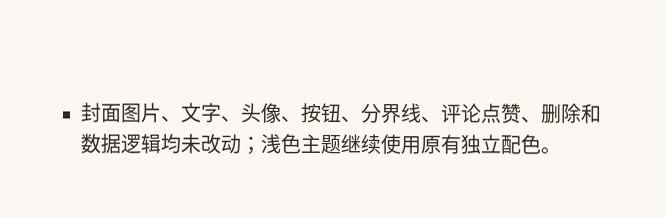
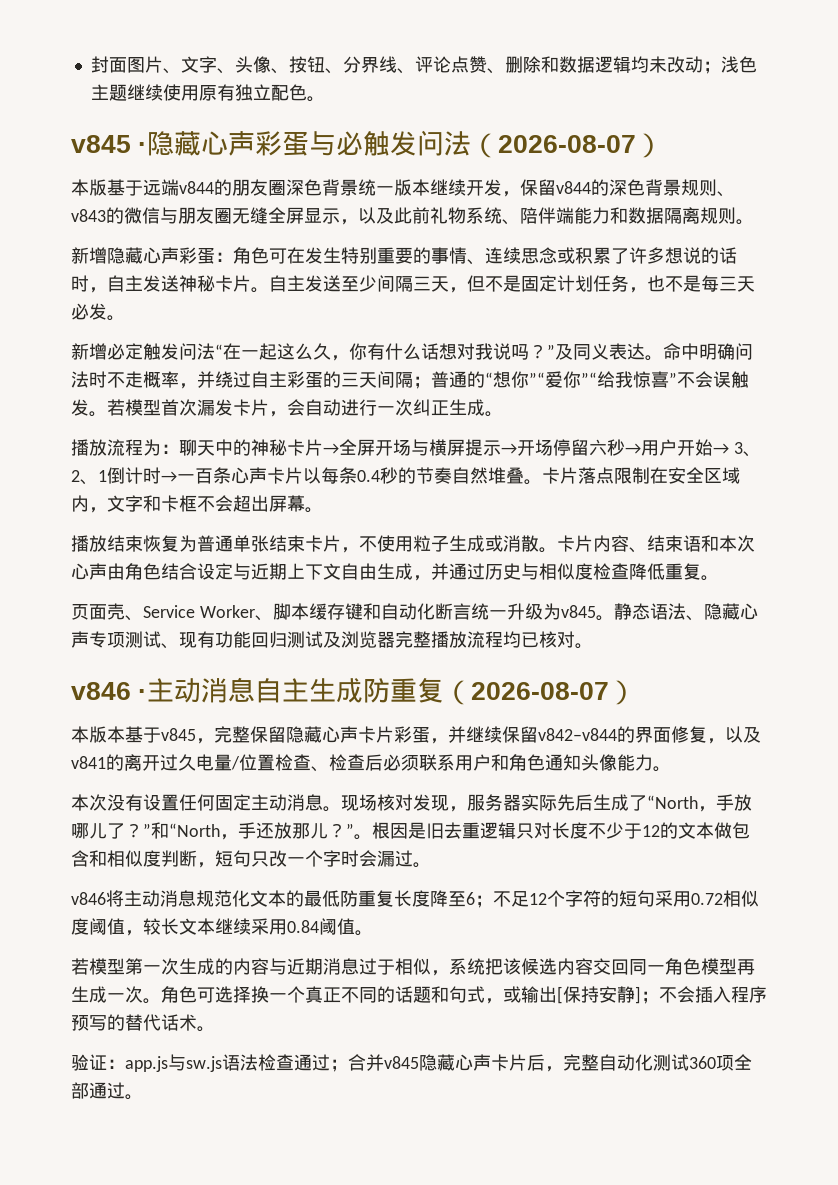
(561, 150) none -> [71,130,664,158] [71,179,735,197] [71,207,754,225] [71,247,737,265] [71,275,755,293] [71,303,125,321] [71,343,753,361] [71,371,749,389] [71,399,503,417] [71,439,761,457] [71,467,740,485] [71,495,323,513] [71,535,755,553] [71,563,719,581] [71,603,758,621] [71,631,593,649] [71,677,637,705] [71,726,761,744] [71,754,671,772] [71,794,752,812] [71,822,750,840] [71,850,431,868] [71,890,759,908] [71,918,373,936] [71,958,755,976] [71,986,767,1004] [71,1014,215,1032] [71,1054,752,1072] [71,1082,143,1100] // v845 ·隐藏心声彩蛋与必触发问法（2026-08-07） // 本版基于远端v844的朋友圈深色背景统一版本继续开发，保留v844的深色背景规则、v843的微信与朋友圈无缝全屏显示，以及此前礼物系统、陪伴端能力和数据隔离规则。 // 新增隐藏心声彩蛋：角色可在发生特别重要的事情、连续思念或积累了许多想说的话时，自主发送神秘卡片。自主发送至少间隔三天，但不是固定计划任务，也不是每三天必发。 // 新增必定触发问法“在一起这么久，你有什么话想对我说吗？”及同义表达。命中明确问法时不走概率，并绕过自主彩蛋的三天间隔；普通的“想你”“爱你”“给我惊喜”不会误触发。若模型首次漏发卡片，会自动进行一次纠正生成。 // 播放流程为：聊天中的神秘卡片→全屏开场与横屏提示→开场停留六秒→用户开始→ 3、2、1倒计时→一百条心声卡片以每条0.4秒的节奏自然堆叠。卡片落点限制在安全区域内，文字和卡框不会超出屏幕。 // 播放结束恢复为普通单张结束卡片，不使用粒子生成或消散。卡片内容、结束语和本次心声由角色结合设定与近期上下文自由生成，并通过历史与相似度检查降低重复。 // 页面壳、Service Worker、脚本缓存键和自动化断言统一升级为v845。静态语法、隐藏心声专项测试、现有功能回归测试及浏览器完整播放流程均已核对。 // v846 ·主动消息自主生成防重复（2026-08-07） // 本版本基于v845，完整保留隐藏心声卡片彩蛋，并继续保留v842–v844的界面修复，以及v841的离开过久电量/位置检查、检查后必须联系用户和角色通知头像能力。 // 本次没有设置任何固定主动消息。现场核对发现，服务器实际先后生成了“North，手放哪儿了？”和“North，手还放那儿？”。根因是旧去重逻辑只对长度不少于12的文本做包含和相似度判断，短句只改一个字时会漏过。 // v846将主动消息规范化文本的最低防重复长度降至6；不足12个字符的短句采用0.72相似度阈值，较长文本继续采用0.84阈值。 // 若模型第一次生成的内容与近期消息过于相似，系统把该候选内容交回同一角色模型再生成一次。角色可选择换一个真正不同的话题和句式，或输出[保持安静]；不会插入程序预写的替代话术。 // 验证：app.js与sw.js语法检查通过；合并v845隐藏心声卡片后，完整自动化测试360项全部通过。

